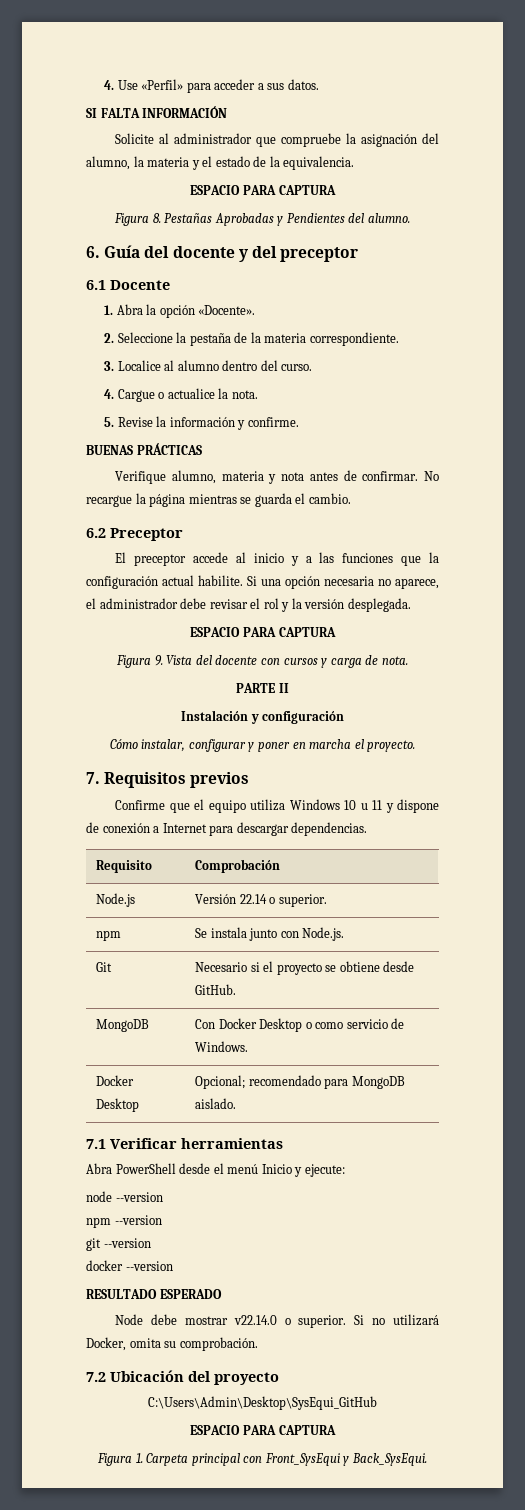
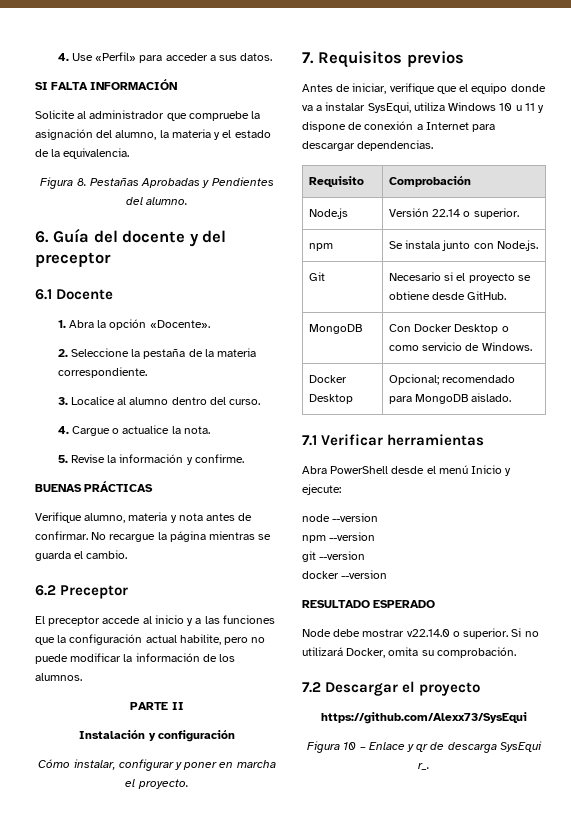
[190,185,336,195] // ESPACIO PARA CAPTURA -> (130, 153) none
[198,575,439,589] [86,598,411,612] [190,627,336,637] [116,655,408,668] habilite. Si una opción necesaria no aparece, el administrador debe revisar el rol y la versión desplegada. // ESPACIO PARA CAPTURA // Figura 9. Vista del docente con cursos y carga de nota. -> [179,634,266,645] [35,653,236,664] [35,673,82,681] habilite, pero no puede modificar la información de los alumnos.
[115,799,246,813] Confirme que el equipo -> [302,83,546,94] [302,102,411,113] Antes de iniciar, verifique que el equipo donde va a instalar SysEqui,
[110,1370,210,1382] Ubicación del -> [325,681,416,696] Descargar el
[148,1396,377,1410] [190,1425,336,1435] [97,1453,427,1466] C:\Users\Admin\Desktop\SysEqui_GitHub // ESPACIO PARA CAPTURA // Figura 1. Carpeta principal con Front_SysEqui y Back_SysEqui. -> [321,712,527,724] [307,741,542,753] [418,763,430,770] https://github.com/Alexx73/SysEqui // Figura 10 – Enlace y qr de descarga SysEqui r_.

